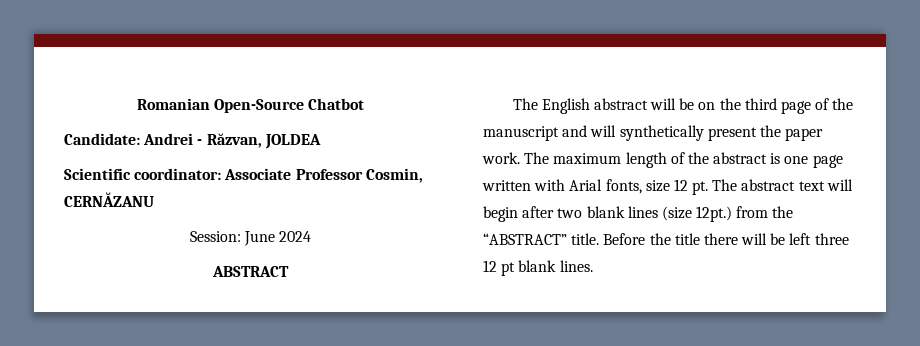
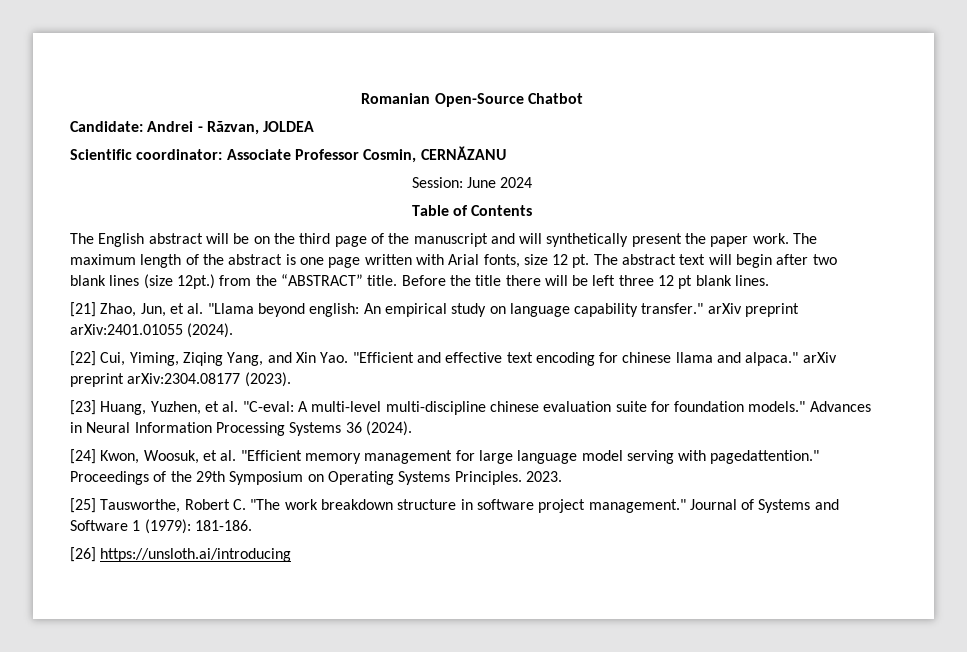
[212,266,289,277] ABSTRACT -> [411,205,533,216] Table of Contents
(593, 266) none -> [70,302,800,317] [70,323,234,338] [70,351,837,366] [70,372,291,387] [70,400,871,415] [70,421,412,436] [70,449,820,464] [70,471,562,485] [70,498,839,513] [70,519,252,534] [70,547,292,562] // [21] Zhao, Jun, et al. "Llama beyond english: An empirical study on language capability transfer." arXiv preprint arXiv:2401.01055 (2024). // [22] Cui, Yiming, Ziqing Yang, and Xin Yao. "Efficient and effective text encoding for chinese llama and alpaca." arXiv preprint arXiv:2304.08177 (2023). // [23] Huang, Yuzhen, et al. "C-eval: A multi-level multi-discipline chinese evaluation suite for foundation models." Advances in Neural Information Processing Systems 36 (2024). // [24] Kwon, Woosuk, et al. "Efficient memory management for large language model serving with pagedattention." Proceedings of the 29th Symposium on Operating Systems Principles. 2023. // [25] Tausworthe, Robert C. "The work breakdown structure in software project management." Journal of Systems and Software 1 (1979): 181-186. // [26] https://unsloth.ai/introducing

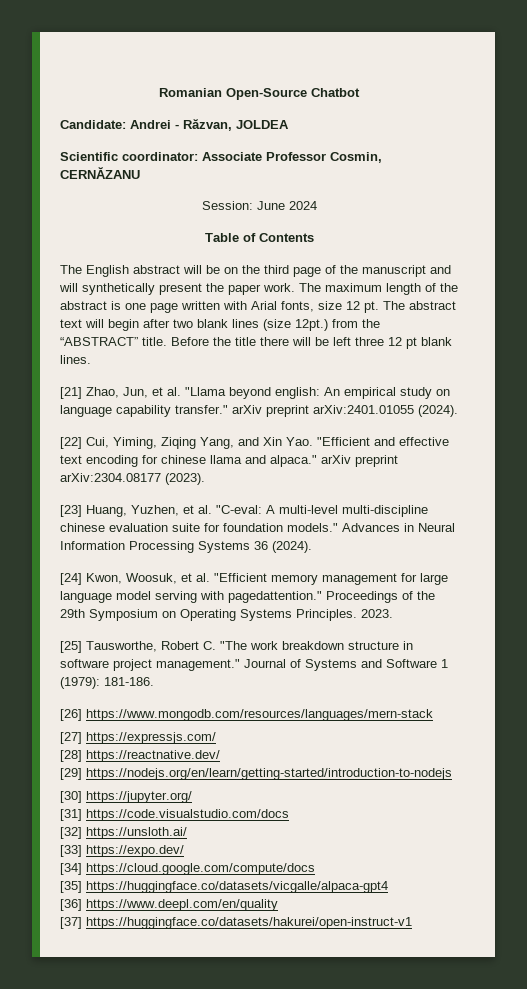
[100,548,292,562] https://unsloth.ai/introducing -> [86,709,433,721] [60,732,216,744] [60,750,220,762] [60,768,452,780] [60,791,192,803] [60,809,289,821] [60,827,187,839] [60,845,184,857] [60,863,315,875] [60,881,388,893] [60,899,278,911] [60,917,412,929] https://www.mongodb.com/resources/languages/mern-stack // [27] https://expressjs.com/ // [28] https://reactnative.dev/ // [29] https://nodejs.org/en/learn/getting-started/introduction-to-nodejs // [30] https://jupyter.org/ // [31] https://code.visualstudio.com/docs // [32] https://unsloth.ai/ // [33] https://expo.dev/ // [34] https://cloud.google.com/compute/docs // [35] https://huggingface.co/datasets/vicgalle/alpaca-gpt4 // [36] https://www.deepl.com/en/quality // [37] https://huggingface.co/datasets/hakurei/open-instruct-v1

